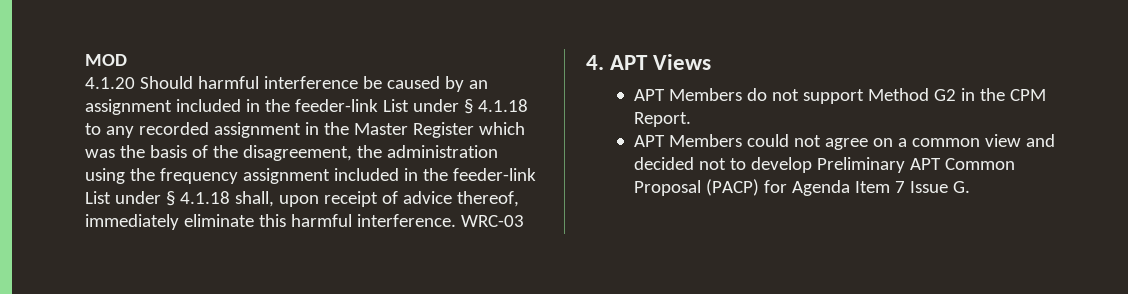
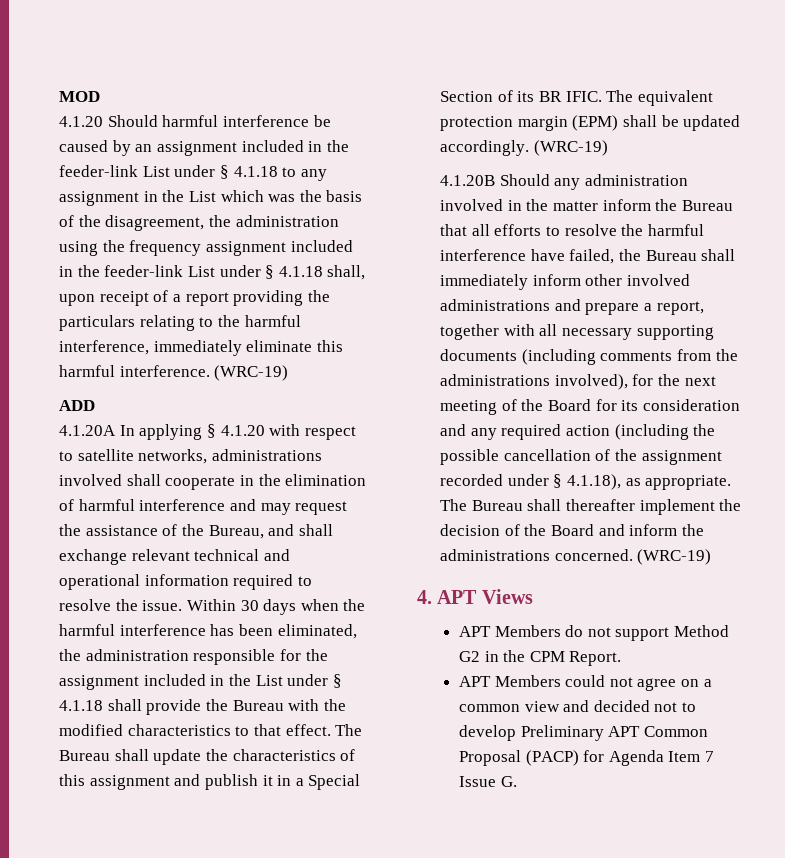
[139,122,210,135] recorded -> (327, 175) none
[354,122,475,138] Master Register -> [189,191,217,202] List
[403,191,520,207] advice thereof, -> [173,290,330,306] [59,315,301,331] [59,340,150,355] a report providing the particulars relating to the harmful interference,
[461,215,525,227] WRC-03 -> [214,365,289,381] [59,400,96,411] [59,424,356,440] [59,449,323,464] [59,474,367,490] [59,499,348,515] [59,524,333,539] [59,549,291,565] [59,574,313,590] [59,599,366,615] [59,624,357,639] [59,649,328,665] [59,674,342,690] [59,699,346,715] [59,724,363,736] [59,749,356,765] [59,774,361,790] [440,90,713,106] [440,115,741,131] [440,140,608,156] [440,174,689,190] [440,199,733,211] [440,224,704,236] [440,249,736,264] [440,274,691,290] [440,299,704,315] [440,324,714,340] [440,349,738,365] [440,374,716,390] [440,399,740,415] [440,424,716,440] [440,449,722,465] [440,474,732,490] [440,499,742,515] [440,524,704,536] [440,549,712,565] (WRC-19) // ADD // 4.1.20A In applying § 4.1.20 with respect to satellite networks, administrations involved shall cooperate in the elimination of harmful interference and may request the assistance of the Bureau, and shall exchange relevant technical and operational information required to resolve the issue. Within 30 days when the harmful interference has been eliminated, the administration responsible for the assignment included in the List under § 4.1.18 shall provide the Bureau with the modified characteristics to that effect. The Bureau shall update the characteristics of this assignment and publish it in a Special Section of its BR IFIC. The equivalent protection margin (EPM) shall be updated accordingly. (WRC-19) // 4.1.20B Should any administration involved in the matter inform the Bureau that all efforts to resolve the harmful interference have failed, the Bureau shall immediately inform other involved administrations and prepare a report, together with all necessary supporting documents (including comments from the administrations involved), for the next meeting of the Board for its consideration and any required action (including the possible cancellation of the assignment recorded under § 4.1.18), as appropriate. The Bureau shall thereafter implement the decision of the Board and inform the administrations concerned. (WRC-19)

